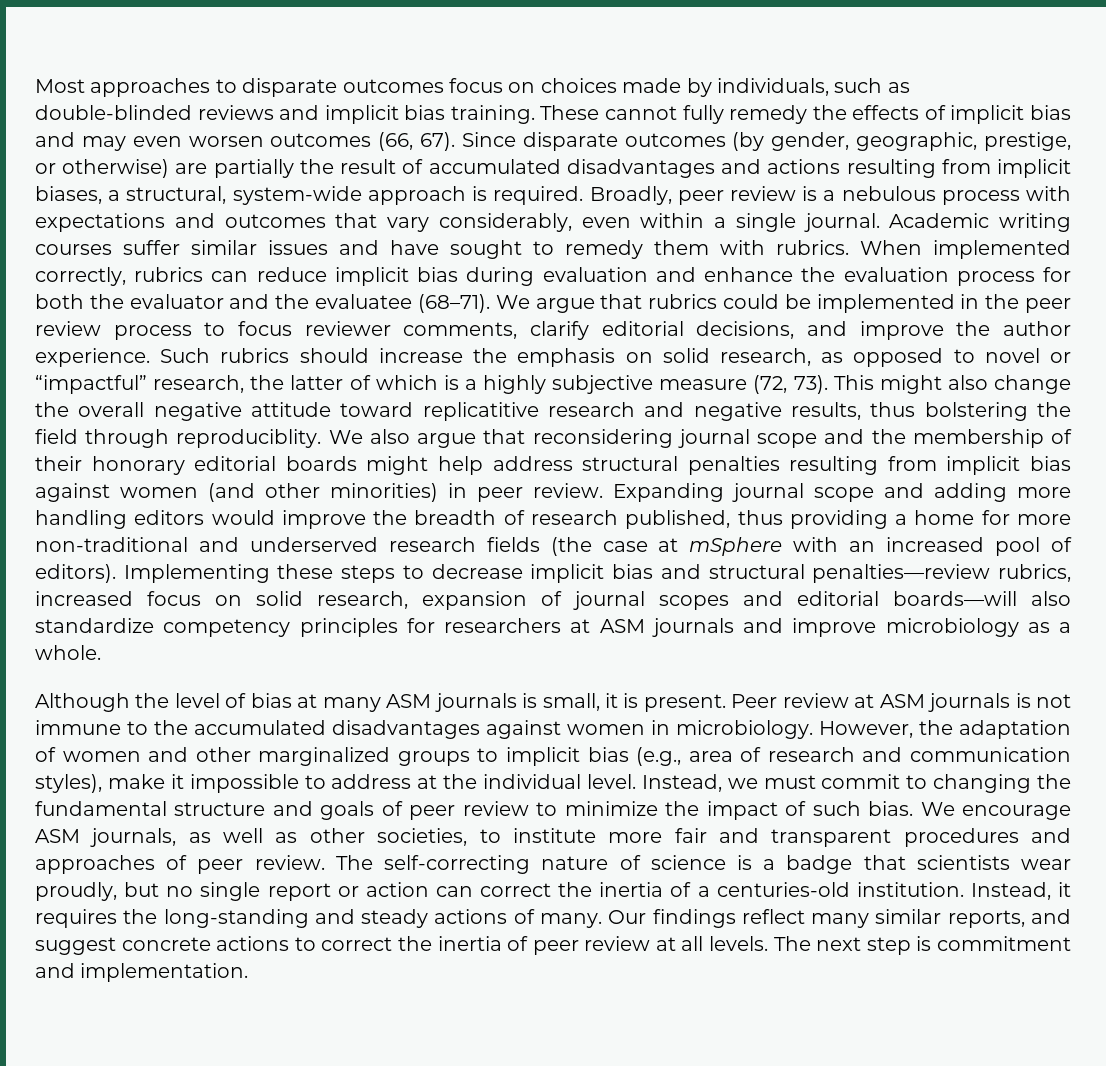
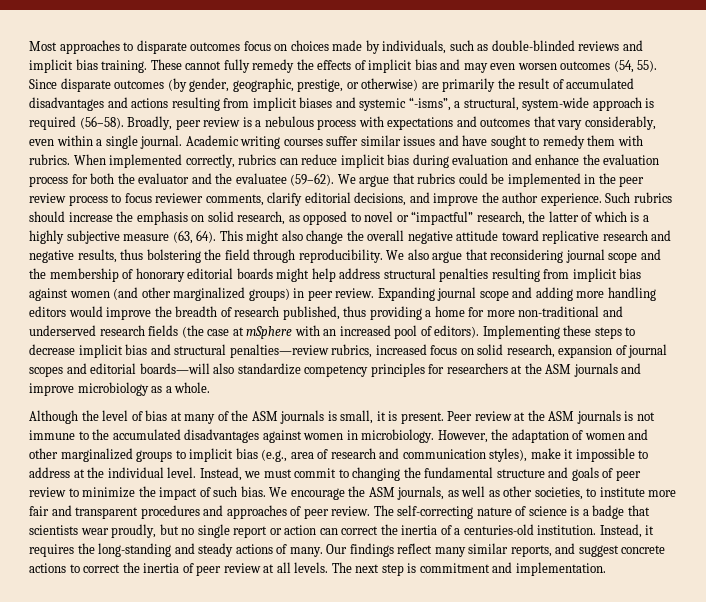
[378,132,456,151] (66, 67). -> [613,60,658,73] (54, 55).
[213,159,294,178] partially -> [442,78,496,92] primarily
[35,186,102,204] biases, -> [299,97,451,111] biases and systemic “-isms”,
[493,186,584,205] required. -> [29,116,124,130] required (56–58).
[417,294,490,313] (68–71). -> [290,173,335,186] (59–62).
[753,375,828,394] (72, 73). -> [172,230,217,244] (63, 64).
[422,402,539,421] replicatitive -> [542,230,600,244] replicative
[176,429,322,448] reproduciblity. -> [298,249,383,263] reproducibility.
[35,456,82,471] their -> (134, 274) none
[330,483,438,502] minorities) -> [173,287,290,301] marginalized groups)
(591, 626) none -> [524,363,542,374] the
(381, 704) none -> [217,410,249,421] of the
(875, 701) none -> [527,410,545,421] the
(1071, 812) none -> [348,486,366,497] the

